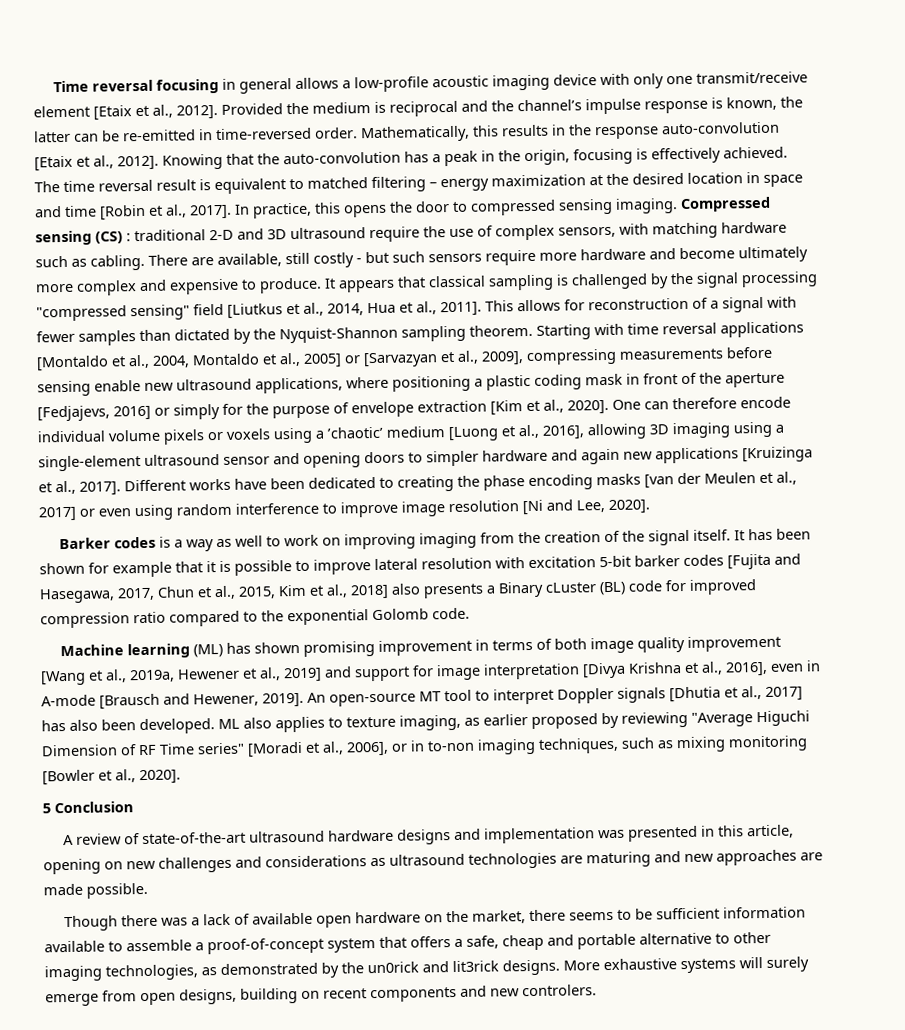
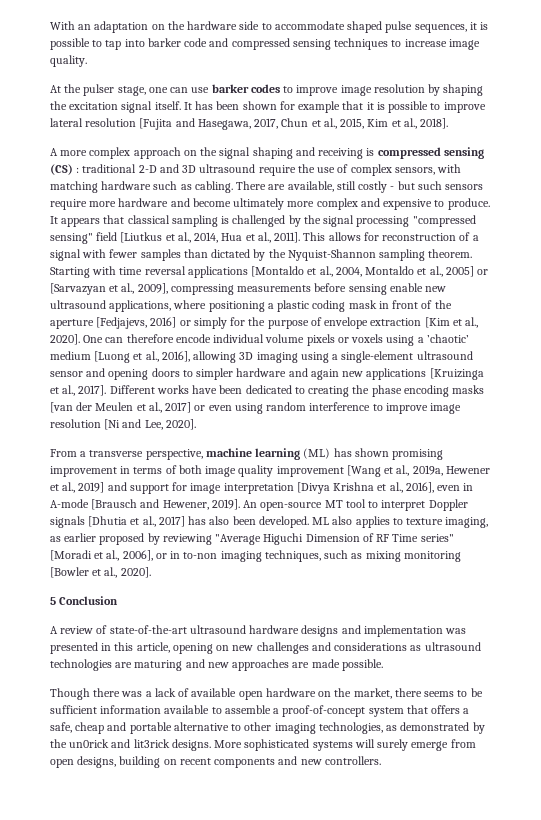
[52,71,808,94] [33,96,803,121] [34,121,780,143] [34,146,788,172] [34,172,803,195] [34,196,771,221] Time reversal focusing in general allows a low-profile acoustic imaging device with only one transmit/receive element [Etaix et al., 2012]. Provided the medium is reciprocal and the channel’s impulse response is known, the latter can be re-emitted in time-reversed order. Mathematically, this results in the response auto-convolution [Etaix et al., 2012]. Knowing that the auto-convolution has a peak in the origin, focusing is effectively achieved. The time reversal result is equivalent to matched filtering – energy maximization at the desired location in space and time [Robin et al., 2017]. In practice, this opens the door to compressed sensing imaging. Compressed -> [50,21,489,33] [50,38,480,50] [50,55,87,67] [50,84,484,96] [50,101,486,113] [50,118,449,130] [50,147,441,159] With an adaptation on the hardware side to accommodate shaped pulse sequences, it is possible to tap into barker code and compressed sensing techniques to increase image quality. // At the pulser stage, one can use barker codes to improve image resolution by shaping the excitation signal itself. It has been shown for example that it is possible to improve lateral resolution [Fujita and Hasegawa, 2017, Chun et al., 2015, Kim et al., 2018]. // A more complex approach on the signal shaping and receiving is compressed
[58,528,811,552] [39,553,801,578] [39,579,757,604] [40,607,470,629] [59,644,124,657] Barker codes is a way as well to work on improving imaging from the creation of the signal itself. It has been shown for example that it is possible to improve lateral resolution with excitation 5-bit barker codes [Fujita and Hasegawa, 2017, Chun et al., 2015, Kim et al., 2018] also presents a Binary cLuster (BL) code for improved compression ratio compared to the exponential Golomb code. // Machine -> [50,448,252,460] From a transverse perspective, machine
[603,958,677,971] exhaustive -> [244,739,310,751] sophisticated
[522,984,597,997] controlers. -> [324,756,381,765] controllers.

